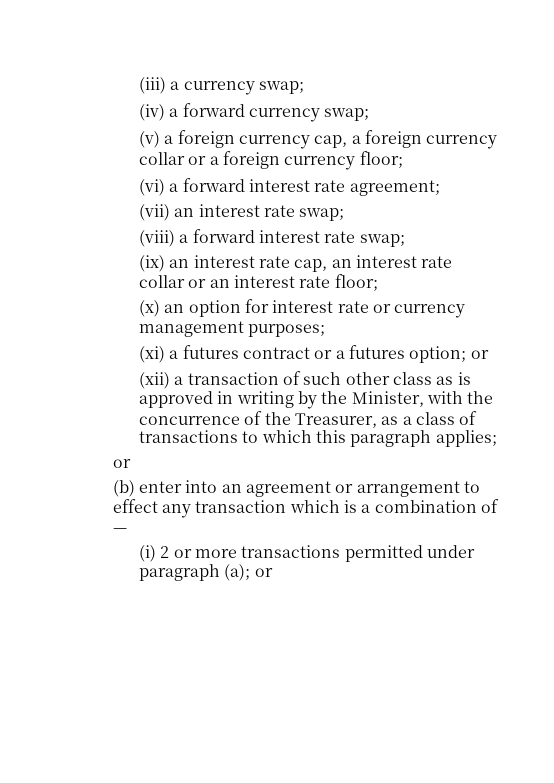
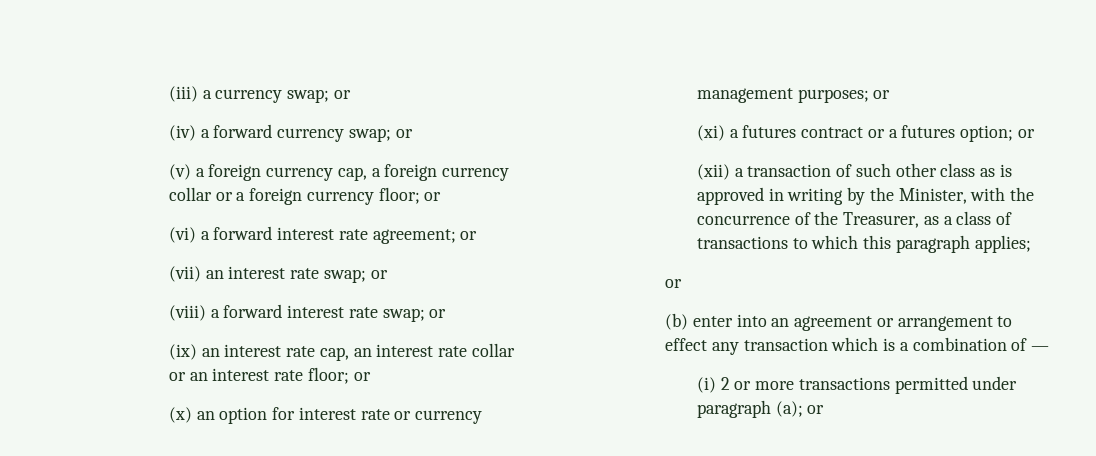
(305, 87) none -> [333,90,351,99] or
(370, 114) none -> [395,129,413,138] or
(403, 159) none -> [424,192,442,201] or
(440, 188) none -> [460,231,478,240] or
(345, 214) none -> [370,270,388,279] or
(405, 240) none -> [429,309,447,318] or
(378, 282) none -> [353,372,371,381] or
(326, 330) none -> [873,90,891,99] or

